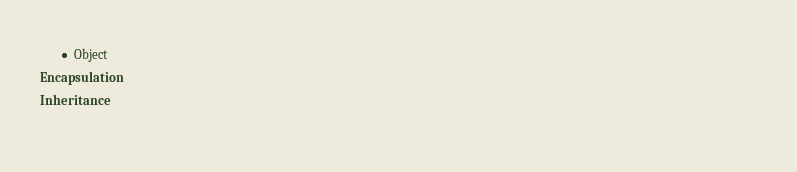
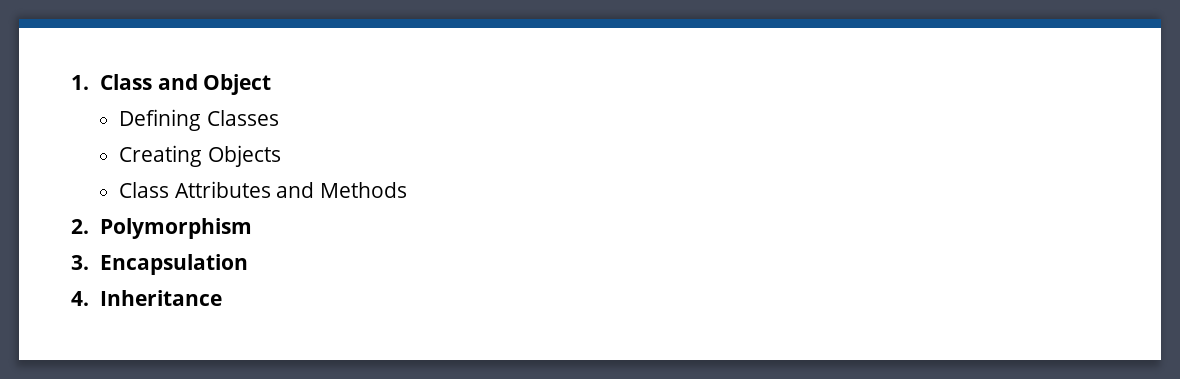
[73,48,108,62] Object // -> [71,74,272,95] [119,109,279,131] [119,145,281,167] [119,181,408,198] [71,218,252,239] [71,255,90,270] 1. Class and Object // Defining Classes // Creating Objects // Class Attributes and Methods // 2. Polymorphism // 3.
(124, 78) none -> [71,291,90,306] 4.

